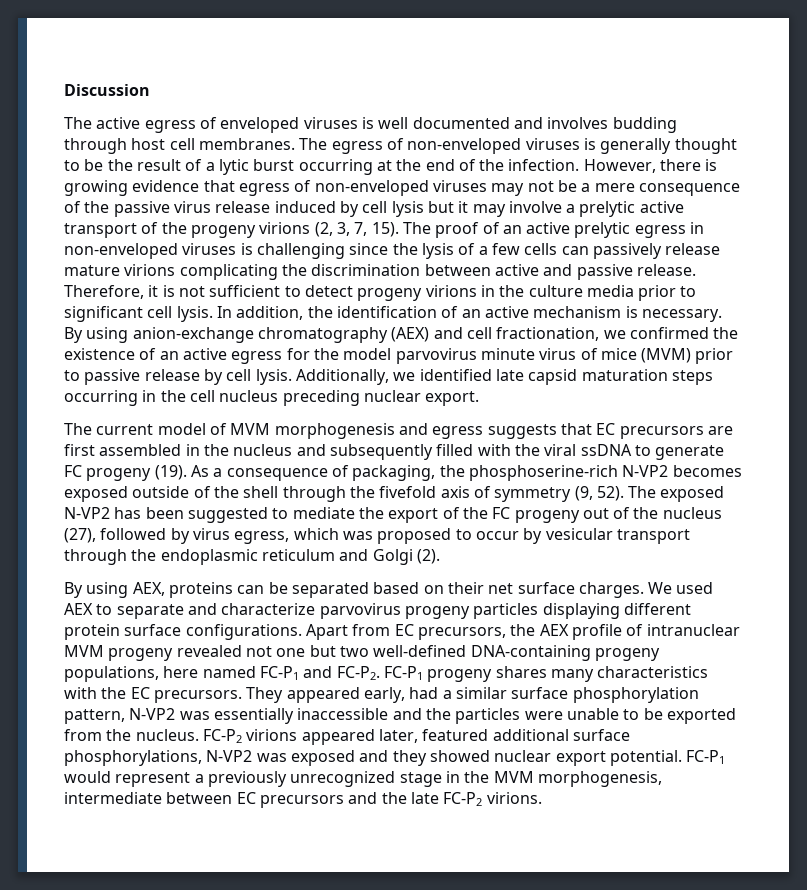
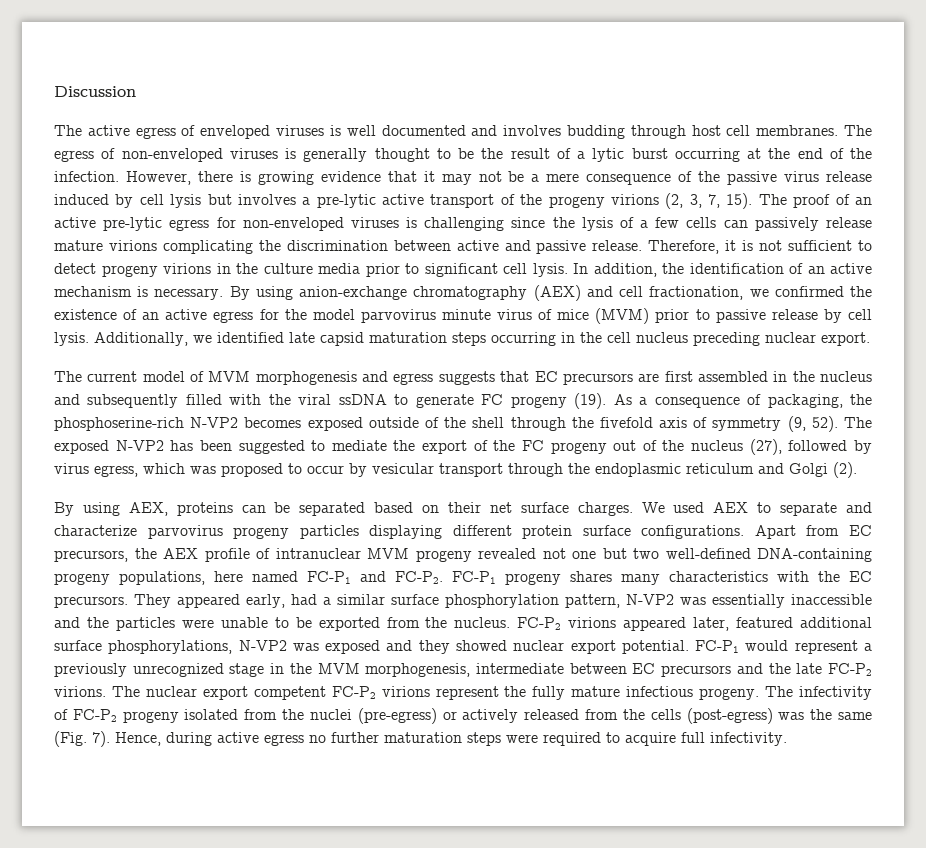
[238,180,487,196] egress of non-enveloped viruses -> [423,171,435,182] it
[458,201,636,217] it may involve a prelytic -> [237,194,376,208] involves a pre-lytic
[574,222,705,238] prelytic egress in -> [103,217,236,231] pre-lytic egress for
(542, 798) none -> [111,686,873,700] [54,708,873,724] [54,731,787,747] The nuclear export competent FC-P2 virions represent the fully mature infectious progeny. The infectivity of FC-P2 progeny isolated from the nuclei (pre-egress) or actively released from the cells (post-egress) was the same (Fig. 7). Hence, during active egress no further maturation steps were required to acquire full infectivity.

